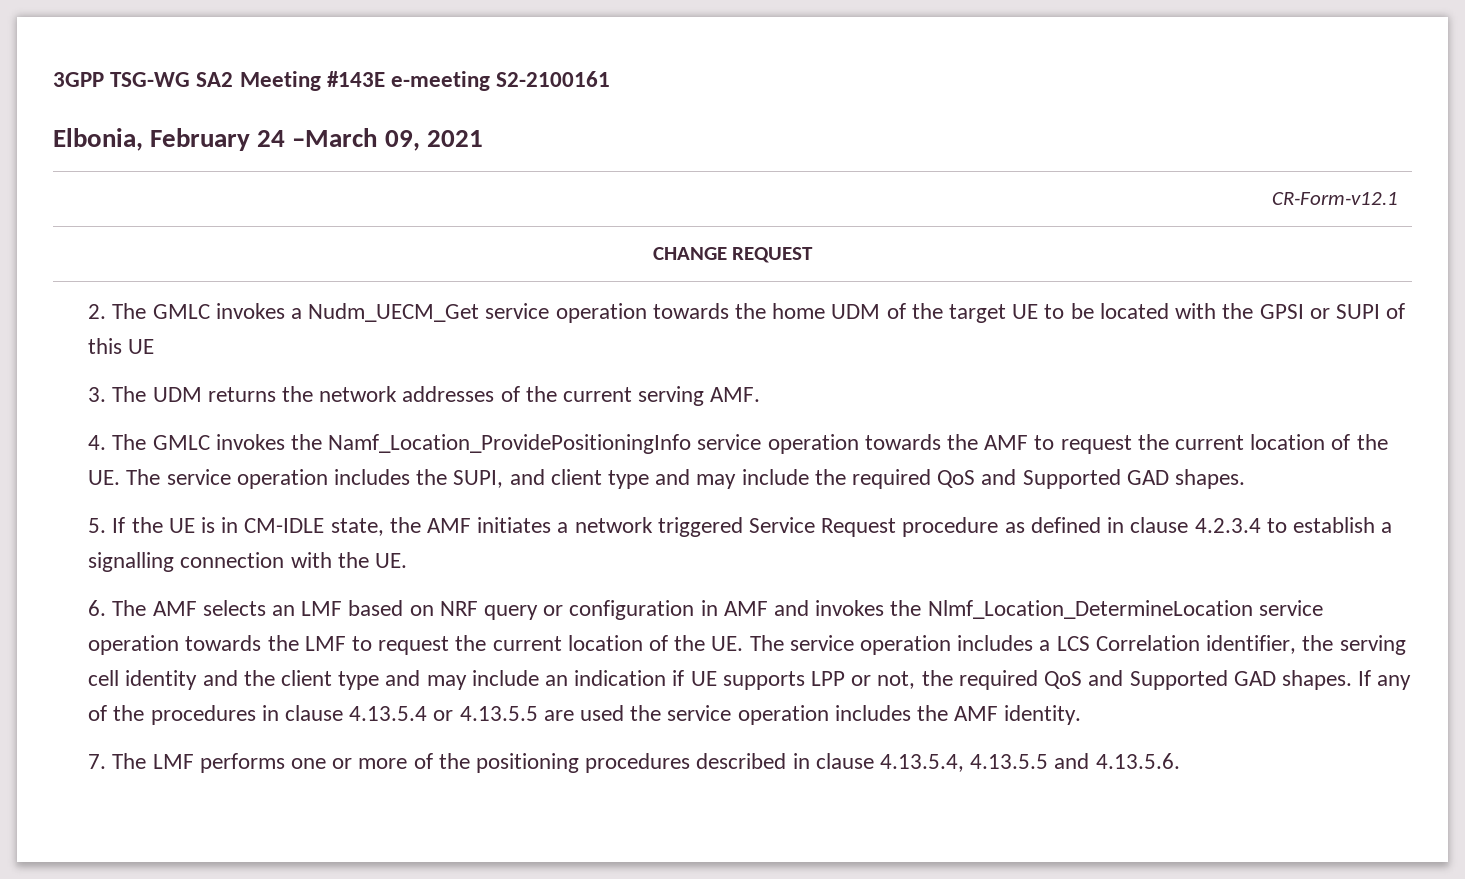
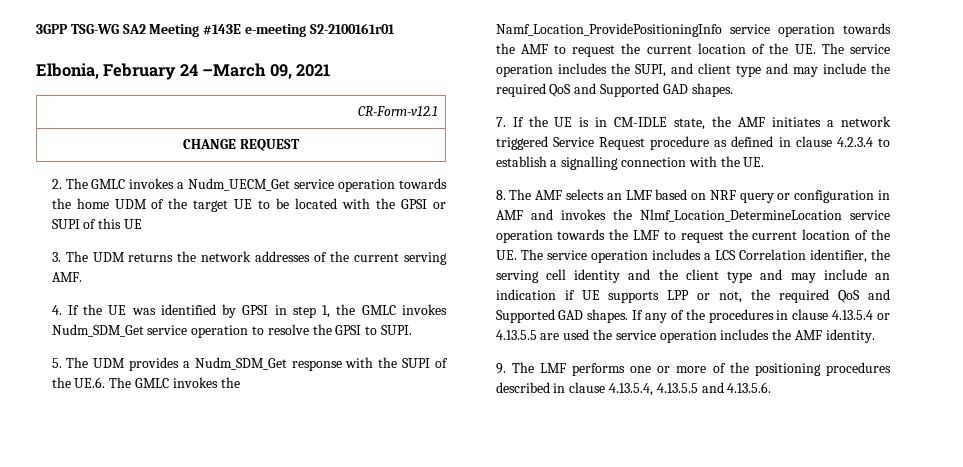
[496,71,611,87] S2-2100161 -> [309,23,395,34] S2-2100161r01
(107, 442) none -> [67,304,447,318] [51,324,412,338] [51,357,449,371] [51,377,106,388] If the UE was identified by GPSI in step 1, the GMLC invokes Nudm_SDM_Get service operation to resolve the GPSI to SUPI. // 5. The UDM provides a Nudm_SDM_Get response with the SUPI of the UE.6.
[88,518,107,533] 5. -> [495,117,506,127] 7.
[88,600,107,616] 6. -> [495,190,506,200] 8.
[88,754,107,769] 7. -> [495,363,506,374] 9.

